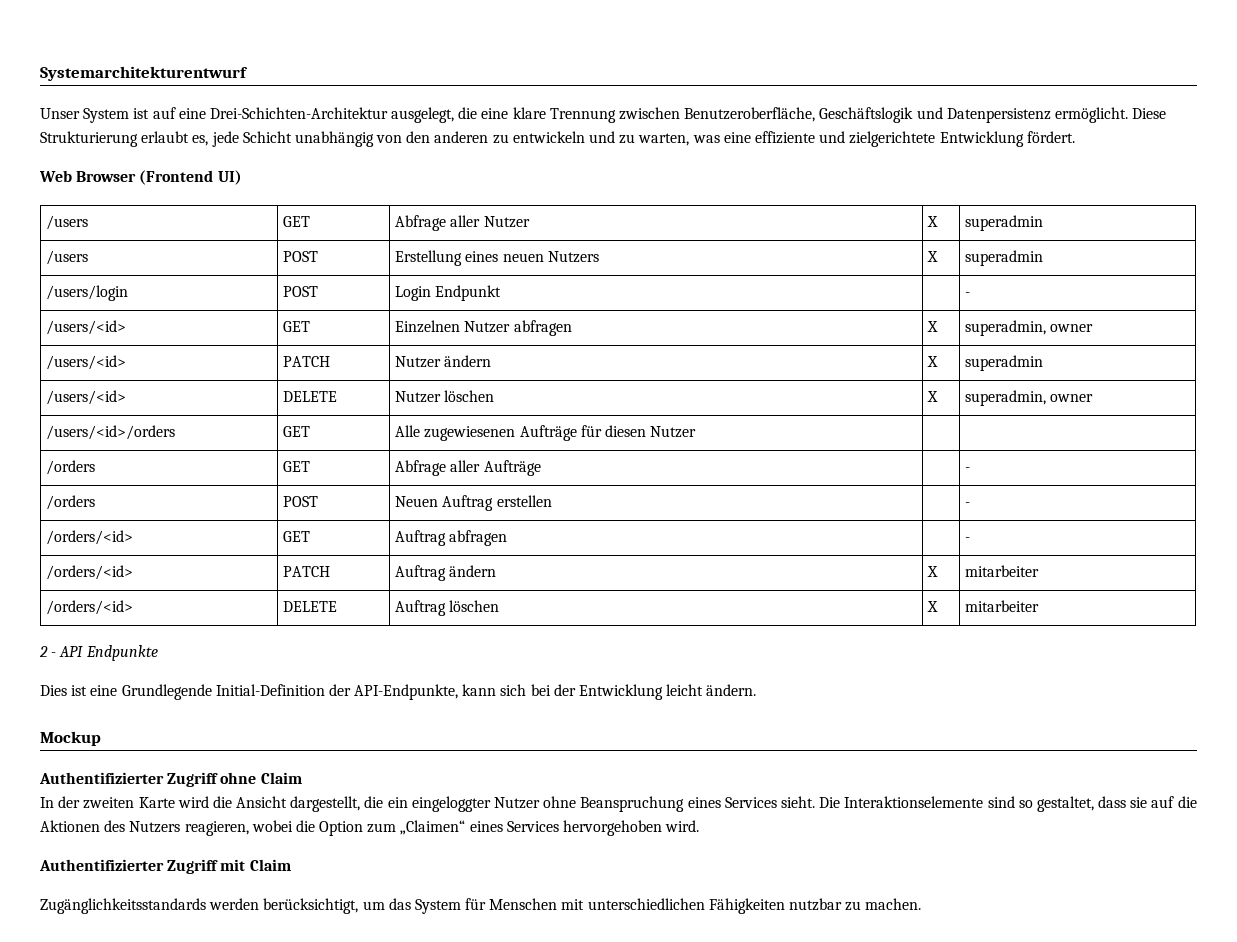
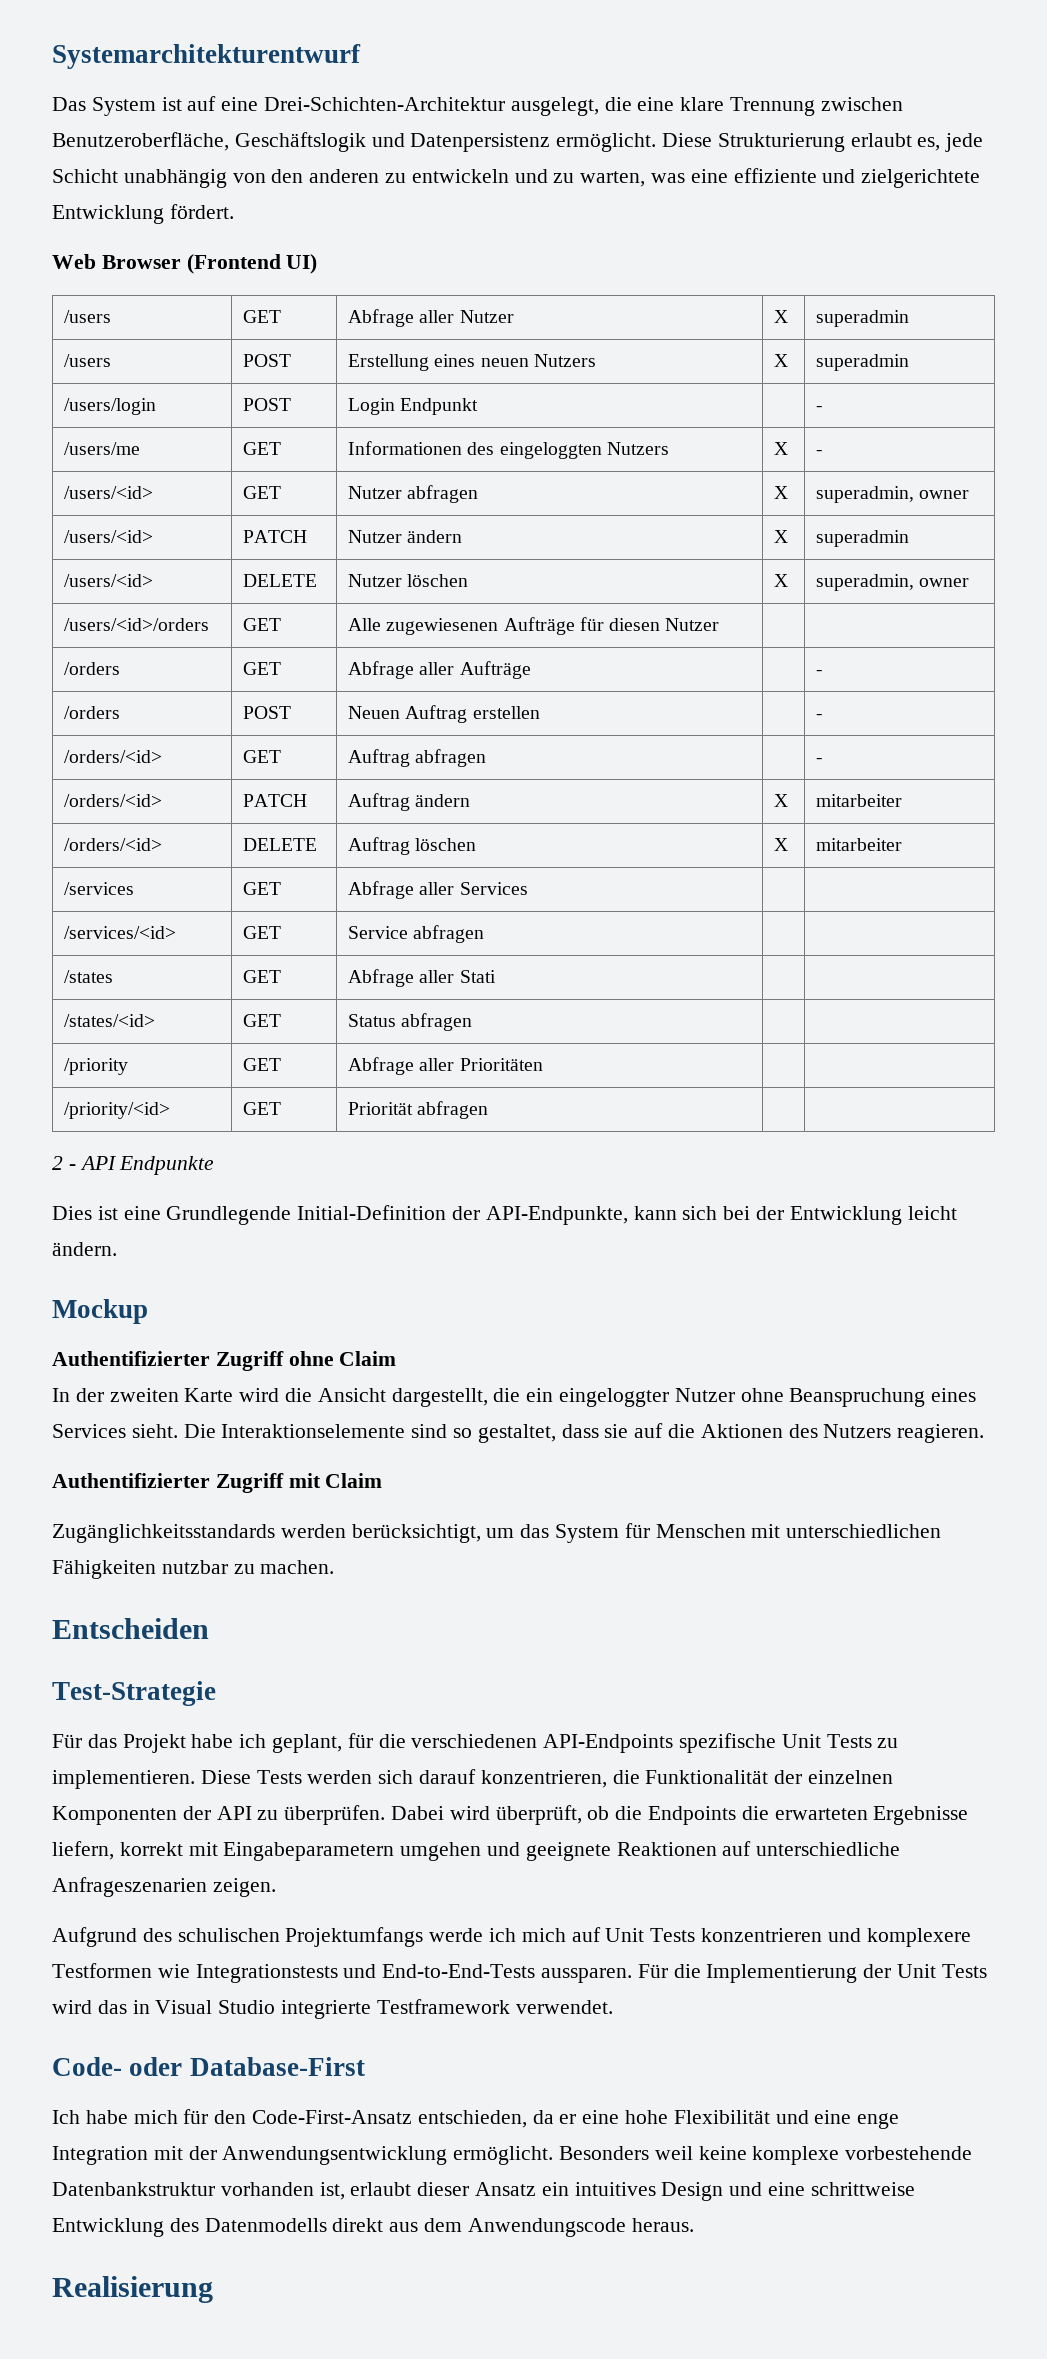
[40,108,80,119] Unser -> [52,97,86,111] Das
(971, 294) none -> [64,442,141,455] [243,442,282,455] [348,441,669,459] [774,442,789,455] [816,450,824,455] // /users/me | GET | Informationen des eingeloggten Nutzers | X | -
[395,320,461,333] Einzelnen -> (282, 492) none
(1040, 606) none -> [64,882,135,895] [243,882,282,895] [348,881,528,899] [64,926,177,939] [243,926,282,939] [348,925,485,943] [64,970,114,983] [243,970,282,983] [348,969,496,987] [64,1014,156,1027] [243,1014,282,1027] [348,1013,473,1031] [64,1058,129,1075] [243,1058,282,1071] [348,1057,543,1075] [64,1102,171,1119] [243,1102,282,1115] [348,1101,489,1119] // /services | GET | Abfrage aller Services | | // /services/<id> | GET | Service abfragen | | // /states | GET | Abfrage aller Stati | | // /states/<id> | GET | Status abfragen | | // /priority | GET | Abfrage aller Prioritäten | | // /priority/<id> | GET | Priorität abfragen | |
[184,820,700,836] reagieren, wobei die Option zum „Claimen“ eines Services hervorgehoben wird. -> [897,1424,985,1443] reagieren.
(922, 904) none -> [52,1618,209,1639] [52,1681,216,1706] [52,1733,899,1753] [52,1769,894,1789] [52,1805,969,1825] [52,1841,901,1861] [52,1877,276,1897] [52,1927,971,1947] [52,1963,987,1983] [52,1999,613,2019] [52,2057,365,2076] [52,2109,900,2129] [52,2146,973,2165] [52,2182,915,2201] [52,2218,694,2237] [52,2276,213,2303] // Entscheiden // Test-Strategie // Für das Projekt habe ich geplant, für die verschiedenen API-Endpoints spezifische Unit Tests zu implementieren. Diese Tests werden sich darauf konzentrieren, die Funktionalität der einzelnen Komponenten der API zu überprüfen. Dabei wird überprüft, ob die Endpoints die erwarteten Ergebnisse liefern, korrekt mit Eingabeparametern umgehen und geeignete Reaktionen auf unterschiedliche Anfrageszenarien zeigen. // Aufgrund des schulischen Projektumfangs werde ich mich auf Unit Tests konzentrieren und komplexere Testformen wie Integrationstests und End-to-End-Tests aussparen. Für die Implementierung der Unit Tests wird das in Visual Studio integrierte Testframework verwendet. // Code- oder Database-First // Ich habe mich für den Code-First-Ansatz entschieden, da er eine hohe Flexibilität und eine enge Integration mit der Anwendungsentwicklung ermöglicht. Besonders weil keine komplexe vorbestehende Datenbankstruktur vorhanden ist, erlaubt dieser Ansatz ein intuitives Design und eine schrittweise Entwicklung des Datenmodells direkt aus dem Anwendungscode heraus. // Realisierung

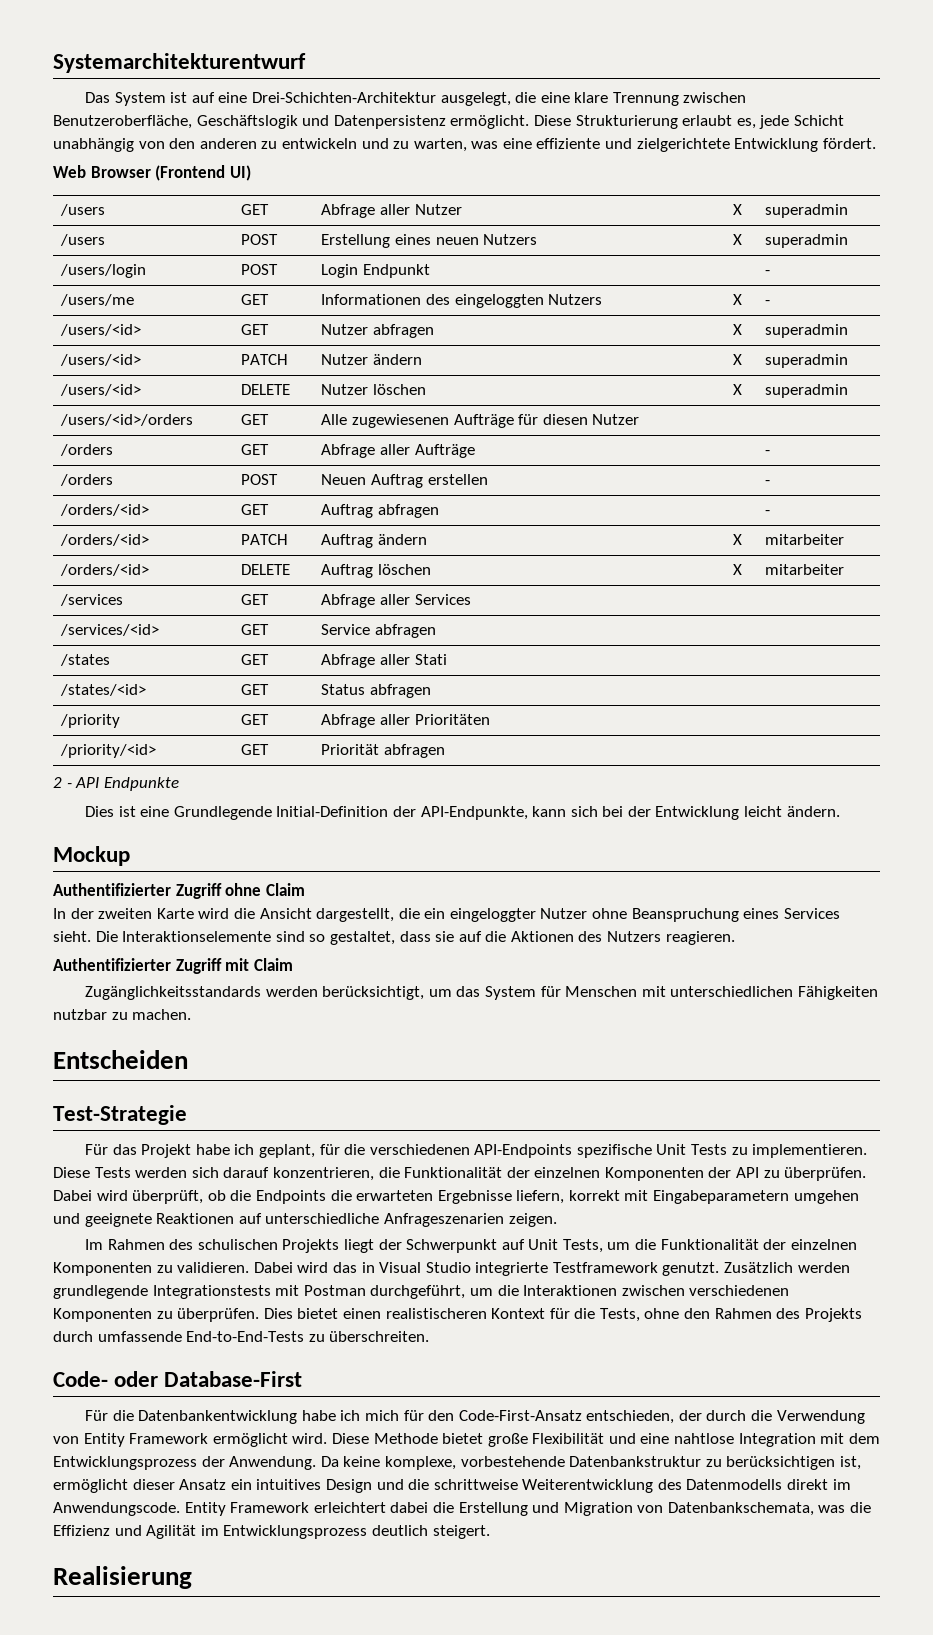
[816,486,970,503] superadmin, owner -> [765,324,849,338] superadmin
[816,574,970,591] superadmin, owner -> [765,384,849,398] superadmin
[52,1927,971,1947] [52,1963,987,1983] Aufgrund des schulischen Projektumfangs werde ich mich auf Unit Tests konzentrieren und komplexere Testformen wie Integrationstests und End-to-End-Tests aussparen. Für die Implementierung der Unit Tests -> [84,1239,857,1253] [53,1262,293,1276] Im Rahmen des schulischen Projekts liegt der Schwerpunkt auf Unit Tests, um die Funktionalität der einzelnen Komponenten zu validieren. Dabei
[515,2000,613,2014] [52,2057,365,2076] [52,2110,128,2124] verwendet. // Code- oder Database-First // Ich habe -> [662,1262,850,1276] [53,1285,790,1299] [53,1308,862,1322] [53,1331,430,1342] [53,1371,303,1387] [84,1410,361,1424] genutzt. Zusätzlich werden grundlegende Integrationstests mit Postman durchgeführt, um die Interaktionen zwischen verschiedenen Komponenten zu überprüfen. Dies bietet einen realistischeren Kontext für die Tests, ohne den Rahmen des Projekts durch umfassende End-to-End-Tests zu überschreiten. // Code- oder Database-First // Für die Datenbankentwicklung habe ich
[532,2110,669,2124] da er eine hohe -> [678,1410,865,1424] [53,1433,528,1447] der durch die Verwendung von Entity Framework ermöglicht wird. Diese Methode bietet große
[857,2113,900,2129] enge -> [674,1433,735,1444] nahtlose
[188,2146,973,2165] [52,2182,412,2200] der Anwendungsentwicklung ermöglicht. Besonders weil keine komplexe vorbestehende Datenbankstruktur vorhanden ist, erlaubt -> [848,1433,880,1444] [53,1456,861,1470] [53,1479,128,1493] dem Entwicklungsprozess der Anwendung. Da keine komplexe, vorbestehende Datenbankstruktur zu berücksichtigen ist, ermöglicht
[768,2182,915,2196] [52,2218,694,2237] eine schrittweise Entwicklung des Datenmodells direkt aus dem Anwendungscode heraus. -> [408,1479,851,1493] [53,1502,872,1516] [53,1525,490,1539] die schrittweise Weiterentwicklung des Datenmodells direkt im Anwendungscode. Entity Framework erleichtert dabei die Erstellung und Migration von Datenbankschemata, was die Effizienz und Agilität im Entwicklungsprozess deutlich steigert.

